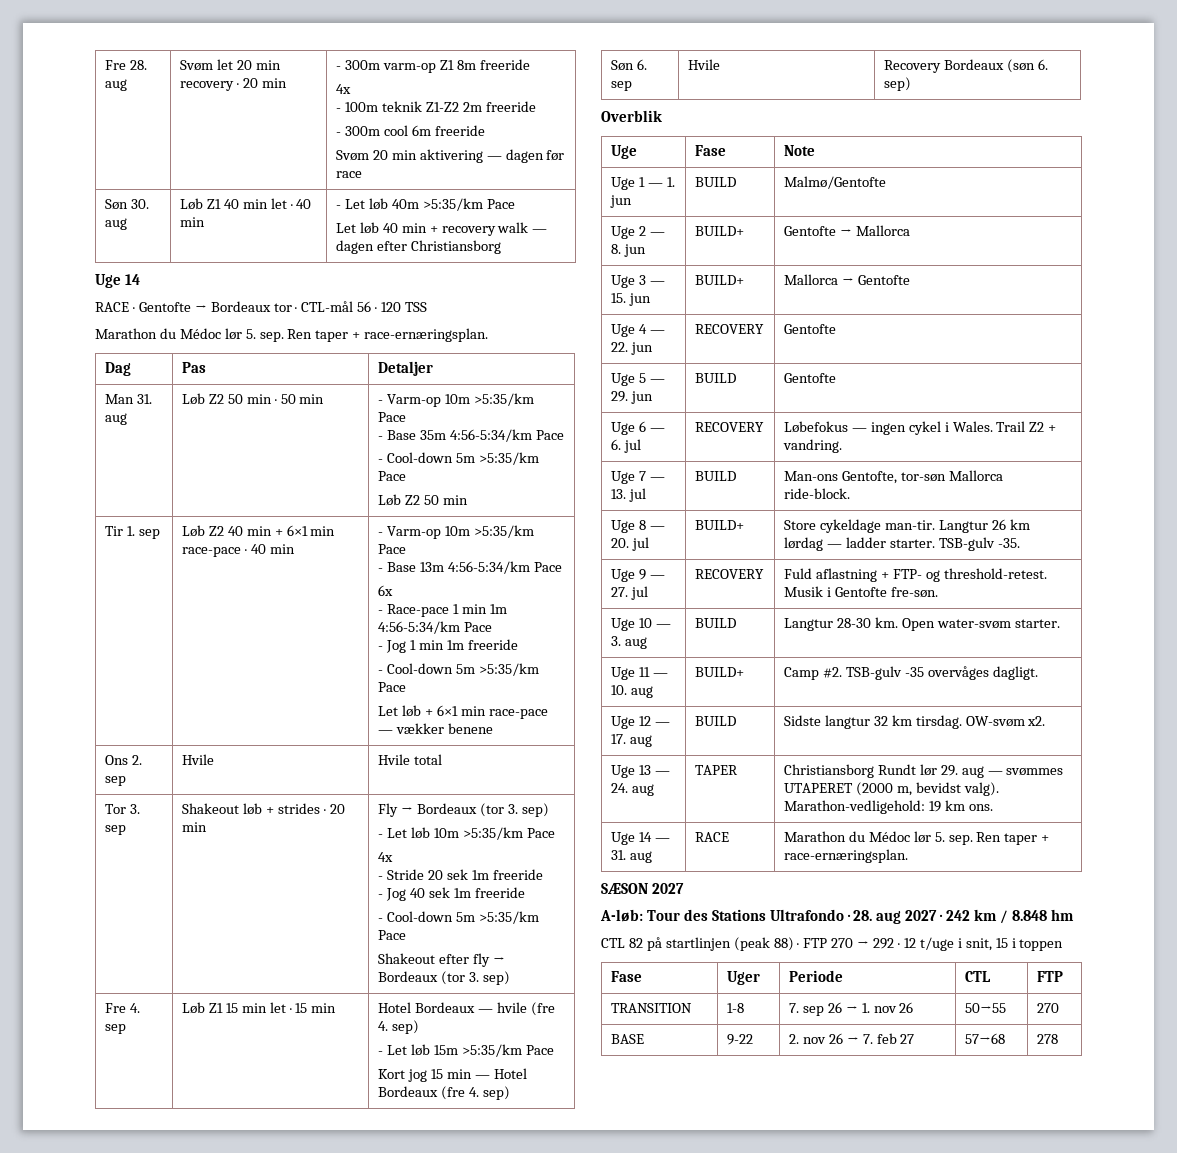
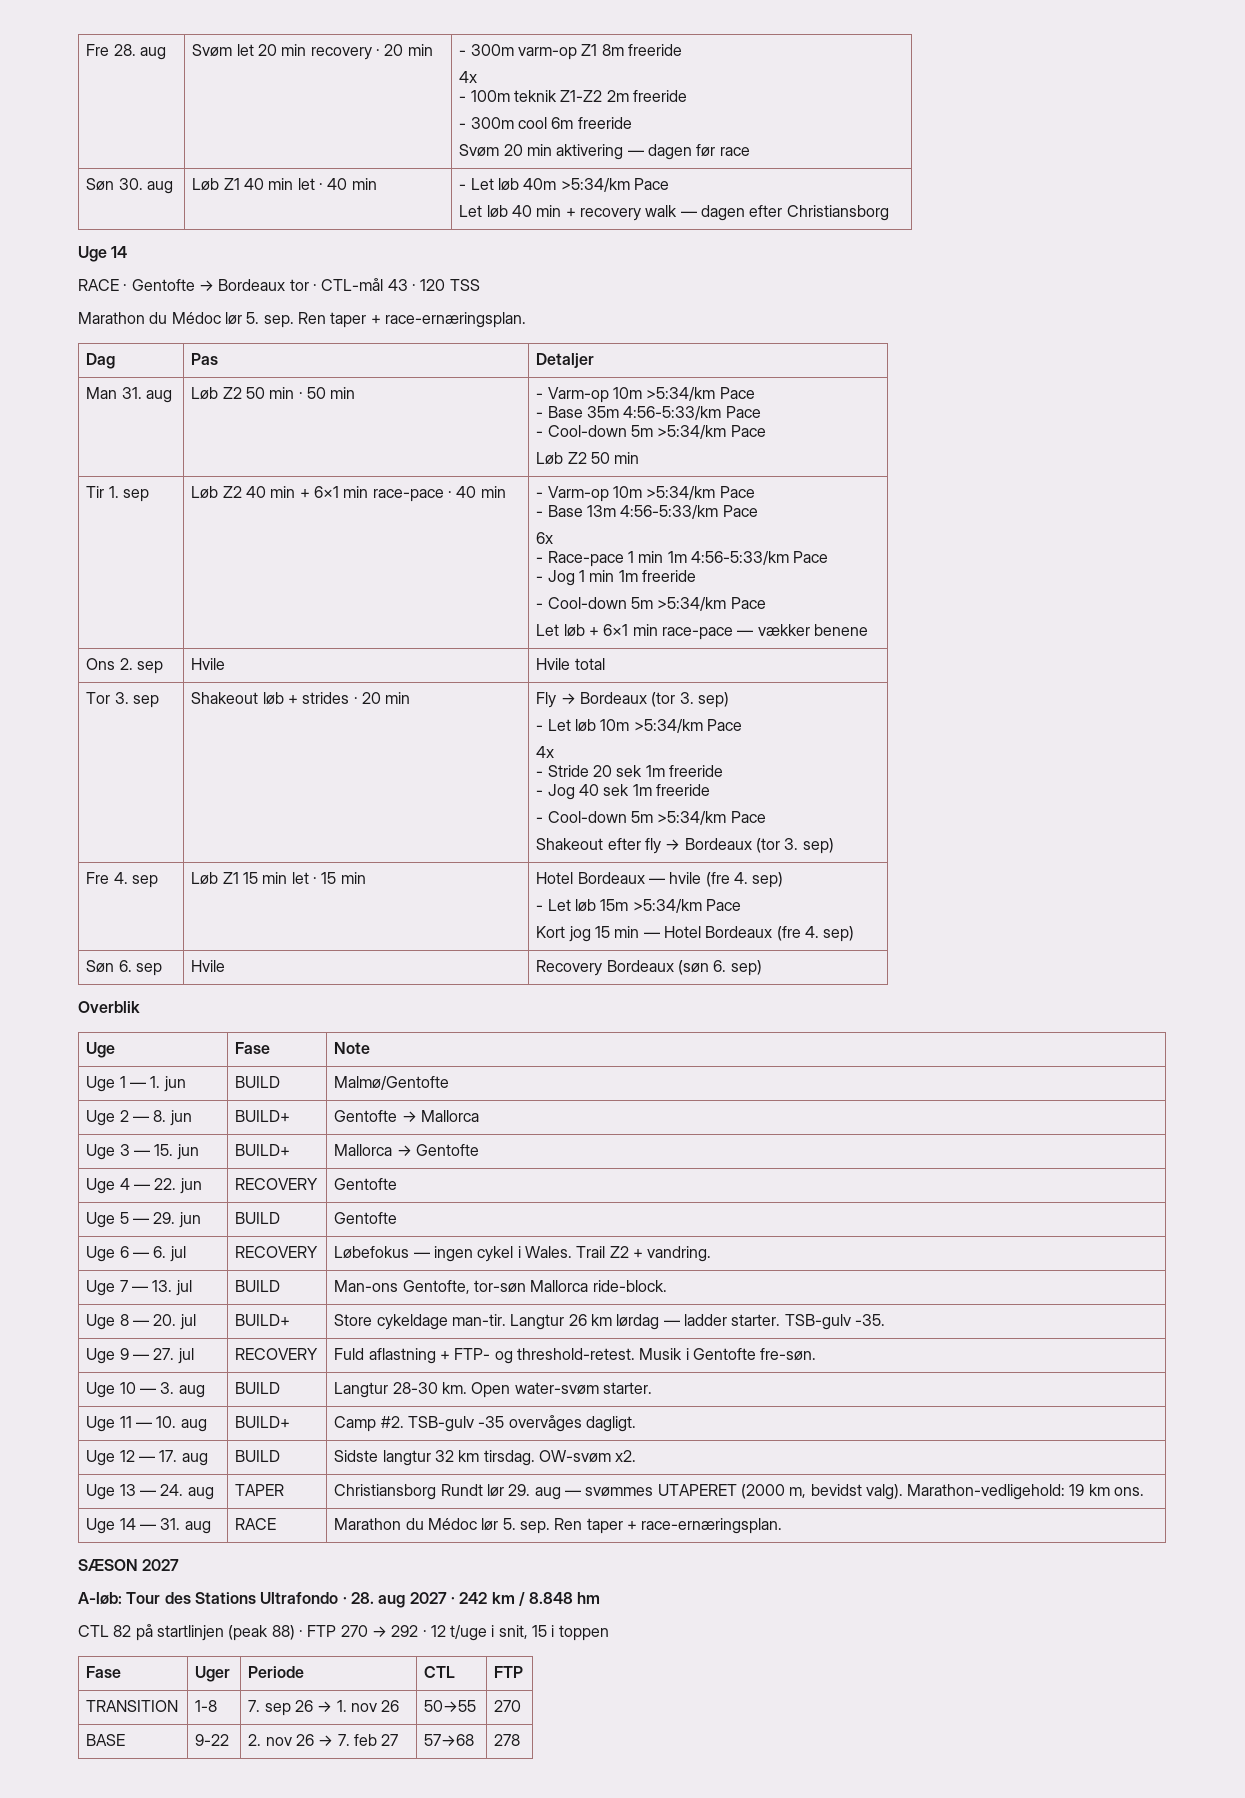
[422,198,483,211] >5:35/km -> [560,178,630,192] >5:34/km
[357,301,372,312] 56 -> [387,279,408,291] 43
[473,393,534,406] >5:35/km -> [646,387,716,401] >5:34/km
[449,429,532,442] 4:56-5:34/km -> [623,406,722,420] 4:56-5:33/km
[478,452,539,465] >5:35/km -> [657,425,727,439] >5:34/km
[473,525,534,538] >5:35/km -> [646,486,716,500] >5:34/km
[447,561,530,574] 4:56-5:34/km -> [620,505,719,519] 4:56-5:33/km
[377,621,460,634] 4:56-5:34/km -> [690,551,789,565] 4:56-5:33/km
[478,663,539,676] >5:35/km -> [657,597,727,611] >5:34/km
[462,827,523,840] >5:35/km -> [633,719,703,733] >5:34/km
[478,911,539,924] >5:35/km -> [657,811,727,825] >5:34/km
[461,1044,522,1057] >5:35/km -> [632,899,702,913] >5:34/km

